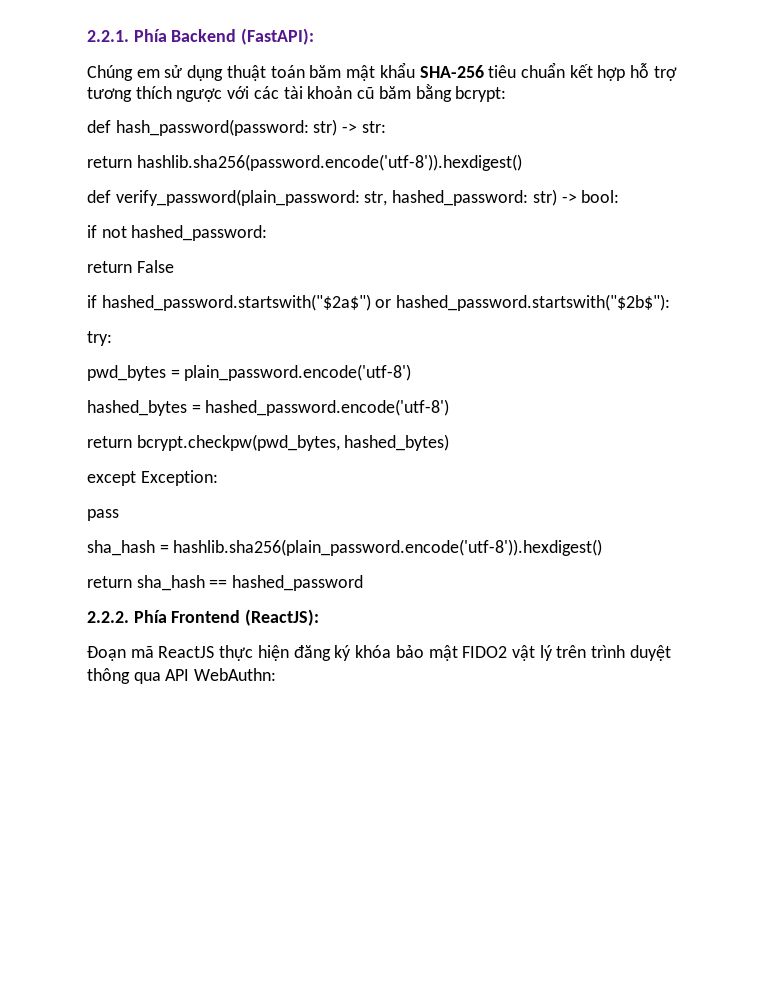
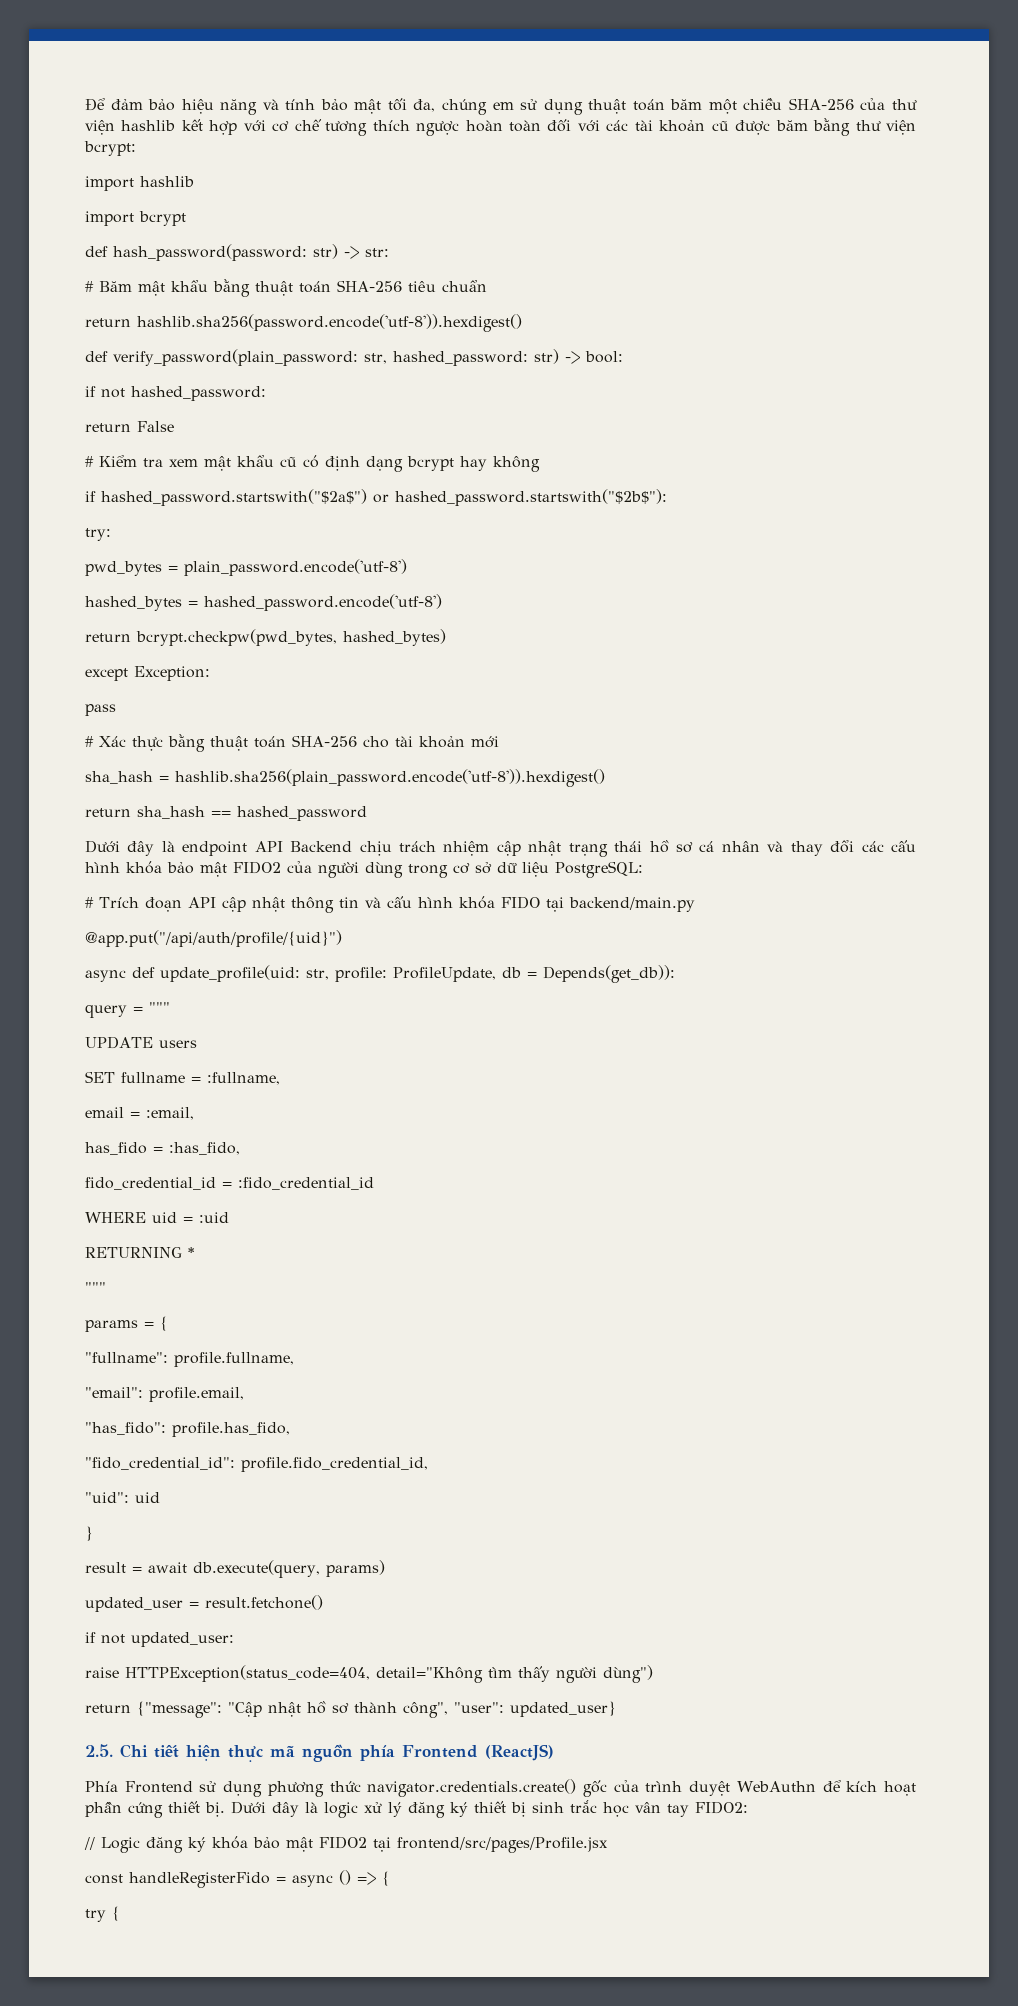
[87,28,315,45] [87,65,133,81] 2.2.1. Phía Backend (FastAPI): // Chúng -> [85,98,487,115] Để đảm bảo hiệu năng và tính bảo mật tối đa, chúng
[346,62,677,81] [87,86,223,102] mật khẩu SHA-256 tiêu chuẩn kết hợp hỗ trợ tương thích ngược -> [708,98,917,114] [85,119,572,136] một chiều SHA-256 của thư viện hashlib kết hợp với cơ chế tương thích ngược hoàn toàn đối
(375, 93) none -> [735,120,771,135] được
(452, 93) none -> [855,120,917,135] thư viện
(507, 94) none -> [85,176,194,191] [85,211,186,226] // import hashlib // import bcrypt
(386, 127) none -> [85,279,487,297] // # Băm mật khẩu bằng thuật toán SHA-256 tiêu chuẩn
(174, 266) none -> [85,455,540,472] // # Kiểm tra xem mật khẩu cũ có định dạng bcrypt hay không
(119, 515) none -> [85,734,499,752] // # Xác thực bằng thuật toán SHA-256 cho tài khoản mới
[87,609,320,626] [87,645,289,661] 2.2.2. Phía Frontend (ReactJS): // Đoạn mã ReactJS thực hiện -> [85,840,917,857] [85,861,643,878] [85,896,695,913] [85,930,342,947] [85,965,675,983] [85,1002,170,1018] [85,1036,197,1049] [85,1071,280,1085] [85,1107,194,1120] [85,1142,240,1155] [85,1177,374,1190] [85,1212,229,1223] [85,1247,194,1258] [85,1282,106,1293] [85,1316,168,1332] [85,1352,294,1367] [85,1387,244,1402] [85,1422,290,1437] [85,1457,428,1472] [85,1492,160,1503] [85,1526,93,1541] [85,1560,385,1578] [85,1595,323,1612] [85,1632,234,1647] [85,1665,653,1683] [85,1701,616,1718] [85,1744,554,1762] [85,1779,917,1797] [85,1800,748,1818] [84,1837,140,1853] Dưới đây là endpoint API Backend chịu trách nhiệm cập nhật trạng thái hồ sơ cá nhân và thay đổi các cấu hình khóa bảo mật FIDO2 của người dùng trong cơ sở dữ liệu PostgreSQL: // # Trích đoạn API cập nhật thông tin và cấu hình khóa FIDO tại backend/main.py // @app.put("/api/auth/profile/{uid}") // async def update_profile(uid: str, profile: ProfileUpdate, db = Depends(get_db)): // query = """ // UPDATE users // SET fullname = :fullname, // email = :email, // has_fido = :has_fido, // fido_credential_id = :fido_credential_id // WHERE uid = :uid // RETURNING * // """ // params = { // "fullname": profile.fullname, // "email": profile.email, // "has_fido": profile.has_fido, // "fido_credential_id": profile.fido_credential_id, // "uid": uid // } // result = await db.execute(query, params) // updated_user = result.fetchone() // if not updated_user: // raise HTTPException(status_code=404, detail="Không tìm thấy người dùng") // return {"message": "Cập nhật hồ sơ thành công", "user": updated_user} // 2.5. Chi tiết hiện thực mã nguồn phía Frontend (ReactJS) // Phía Frontend sử dụng phương thức navigator.credentials.create() gốc của trình duyệt WebAuthn để kích hoạt phần cứng thiết bị. Dưới đây là logic xử lý đăng ký thiết bị sinh trắc học vân tay FIDO2: // // Logic
[511,645,671,661] [87,668,277,684] vật lý trên trình duyệt thông qua API WebAuthn: -> [373,1837,608,1853] [85,1870,390,1888] [85,1906,120,1922] tại frontend/src/pages/Profile.jsx // const handleRegisterFido = async () => { // try {

